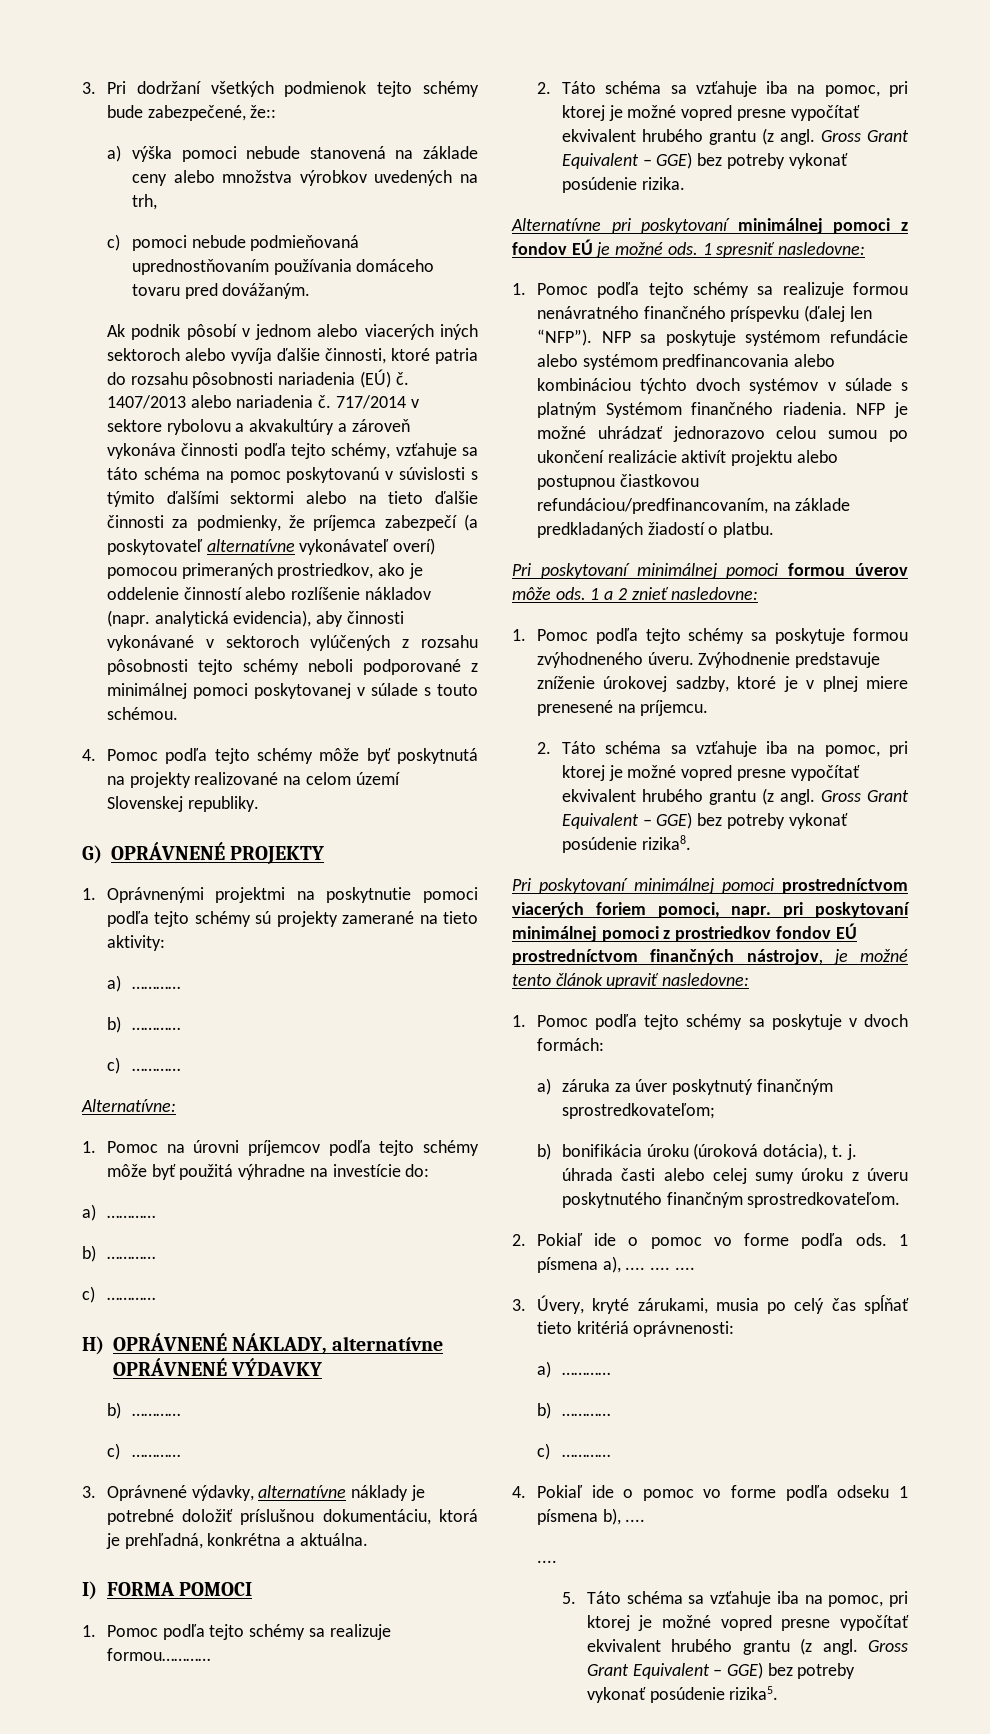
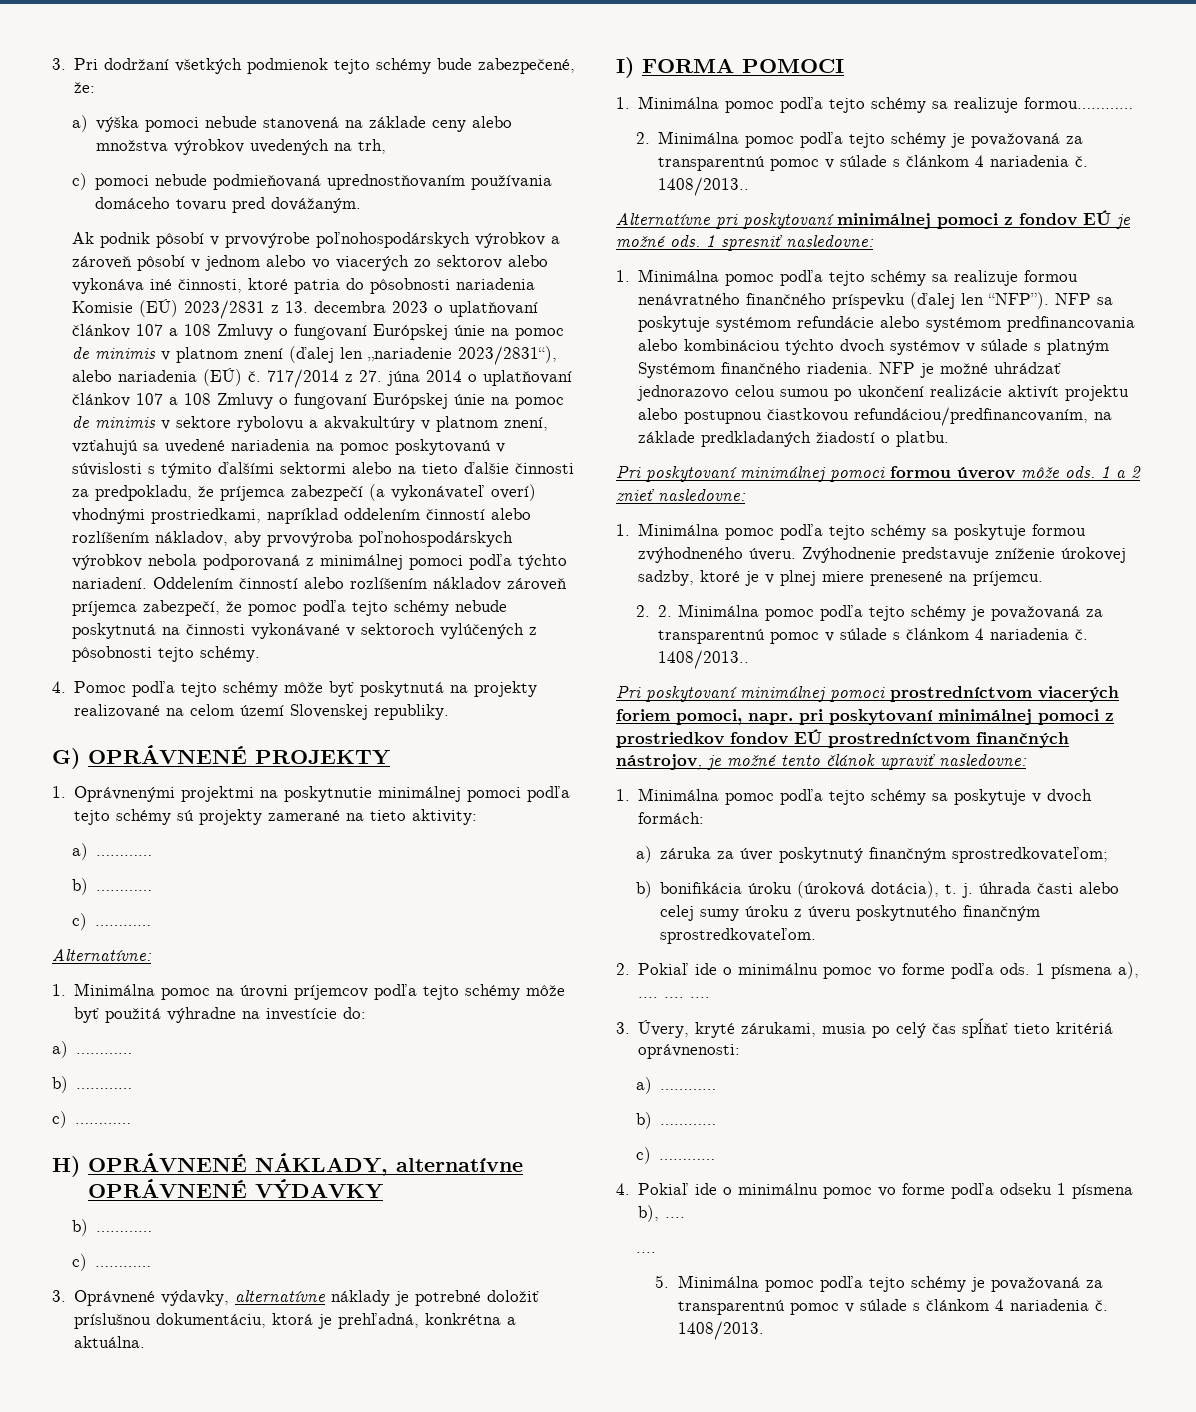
[250,105,277,118] že:: -> [74,82,96,93] že:
[255,324,479,340] [106,348,320,364] jednom alebo viacerých iných sektoroch alebo vyvíja ďalšie -> [224,232,560,248] [71,255,548,271] [71,278,172,294] prvovýrobe poľnohospodárskych výrobkov a zároveň pôsobí v jednom alebo vo viacerých zo sektorov alebo vykonáva iné
[130,372,188,385] rozsahu -> (364, 284) none
[359,369,409,388] [106,395,406,409] (EÚ) č. 1407/2013 alebo nariadenia č. 717/2014 -> [71,299,538,319] [71,324,564,340] [71,346,557,365] [71,368,572,388] [71,393,564,409] [71,416,156,428] Komisie (EÚ) 2023/2831 z 13. decembra 2023 o uplatňovaní článkov 107 a 108 Zmluvy o fungovaní Európskej únie na pomoc de minimis v platnom znení (ďalej len „nariadenie 2023/2831“), alebo nariadenia (EÚ) č. 717/2014 z 27. júna 2014 o uplatňovaní článkov 107 a 108 Zmluvy o fungovaní Európskej únie na pomoc de minimis
[337,419,410,432] [106,443,478,459] [106,467,200,480] a zároveň vykonáva činnosti podľa tejto schémy, vzťahuje sa táto schéma -> [420,416,548,432] [71,439,310,455] v platnom znení, vzťahujú sa uvedené nariadenia
[196,515,281,531] podmienky, -> [94,485,192,501] predpokladu,
[106,538,436,555] [106,563,423,579] [106,587,431,600] [106,610,344,627] poskytovateľ alternatívne vykonávateľ overí) pomocou primeraných prostriedkov, ako je oddelenie činností alebo rozlíšenie nákladov (napr. analytická evidencia), aby -> [390,484,536,501] [71,508,531,524] [71,531,513,547] [71,554,567,570] [71,577,567,591] [71,600,507,616] [71,623,180,639] vykonávateľ overí) vhodnými prostriedkami, napríklad oddelením činností alebo rozlíšením nákladov, aby prvovýroba poľnohospodárskych výrobkov nebola podporovaná z minimálnej pomoci podľa týchto nariadení. Oddelením činností alebo rozlíšením nákladov zároveň príjemca zabezpečí, že pomoc podľa tejto schémy nebude poskytnutá na
[421,635,478,648] rozsahu -> (537, 631) none
[242,659,478,675] [106,683,478,699] [106,707,178,720] schémy neboli podporované z minimálnej pomoci poskytovanej v súlade s touto schémou. -> [199,646,260,662] schémy.
(412, 895) none -> [378,786,462,802] minimálnej
[106,1141,158,1153] Pomoc -> [74,983,211,1000] Minimálna pomoc
[106,1625,158,1637] Pomoc -> [638,96,775,113] Minimálna pomoc
[561,81,908,97] [561,105,860,121] [561,128,909,145] [561,152,848,169] [561,177,685,193] Táto schéma sa vzťahuje iba na pomoc, pri ktorej je možné vopred presne vypočítať ekvivalent hrubého grantu (z angl. Gross Grant Equivalent – GGE) bez potreby vykonať posúdenie rizika. -> [657,131,1083,148] [657,155,1088,171] [657,177,749,196] Minimálna pomoc podľa tejto schémy je považovaná za transparentnú pomoc v súlade s článkom 4 nariadenia č. 1408/2013..
[536,283,588,295] Pomoc -> [638,269,775,286] Minimálna pomoc
[536,629,588,641] Pomoc -> [638,523,775,540] Minimálna pomoc
[561,741,908,757] [561,765,860,781] [561,788,909,805] [561,812,848,829] [561,835,691,853] Táto schéma sa vzťahuje iba na pomoc, pri ktorej je možné vopred presne vypočítať ekvivalent hrubého grantu (z angl. Gross Grant Equivalent – GGE) bez potreby vykonať posúdenie rizika8. -> [657,604,1103,621] [657,628,1088,644] [657,650,749,669] 2. Minimálna pomoc podľa tejto schémy je považovaná za transparentnú pomoc v súlade s článkom 4 nariadenia č. 1408/2013..
[536,1015,588,1027] Pomoc -> [638,788,775,805] Minimálna pomoc
(639, 1241) none -> [738,963,819,975] minimálnu
(634, 1493) none -> [738,1183,819,1195] minimálnu
[586,1591,908,1607] [586,1615,909,1631] [586,1638,908,1655] [586,1662,856,1679] [586,1686,779,1703] Táto schéma sa vzťahuje iba na pomoc, pri ktorej je možné vopred presne vypočítať ekvivalent hrubého grantu (z angl. Gross Grant Equivalent – GGE) bez potreby vykonať posúdenie rizika5. -> [677,1275,1103,1292] [677,1299,1108,1315] [677,1321,764,1340] Minimálna pomoc podľa tejto schémy je považovaná za transparentnú pomoc v súlade s článkom 4 nariadenia č. 1408/2013.

